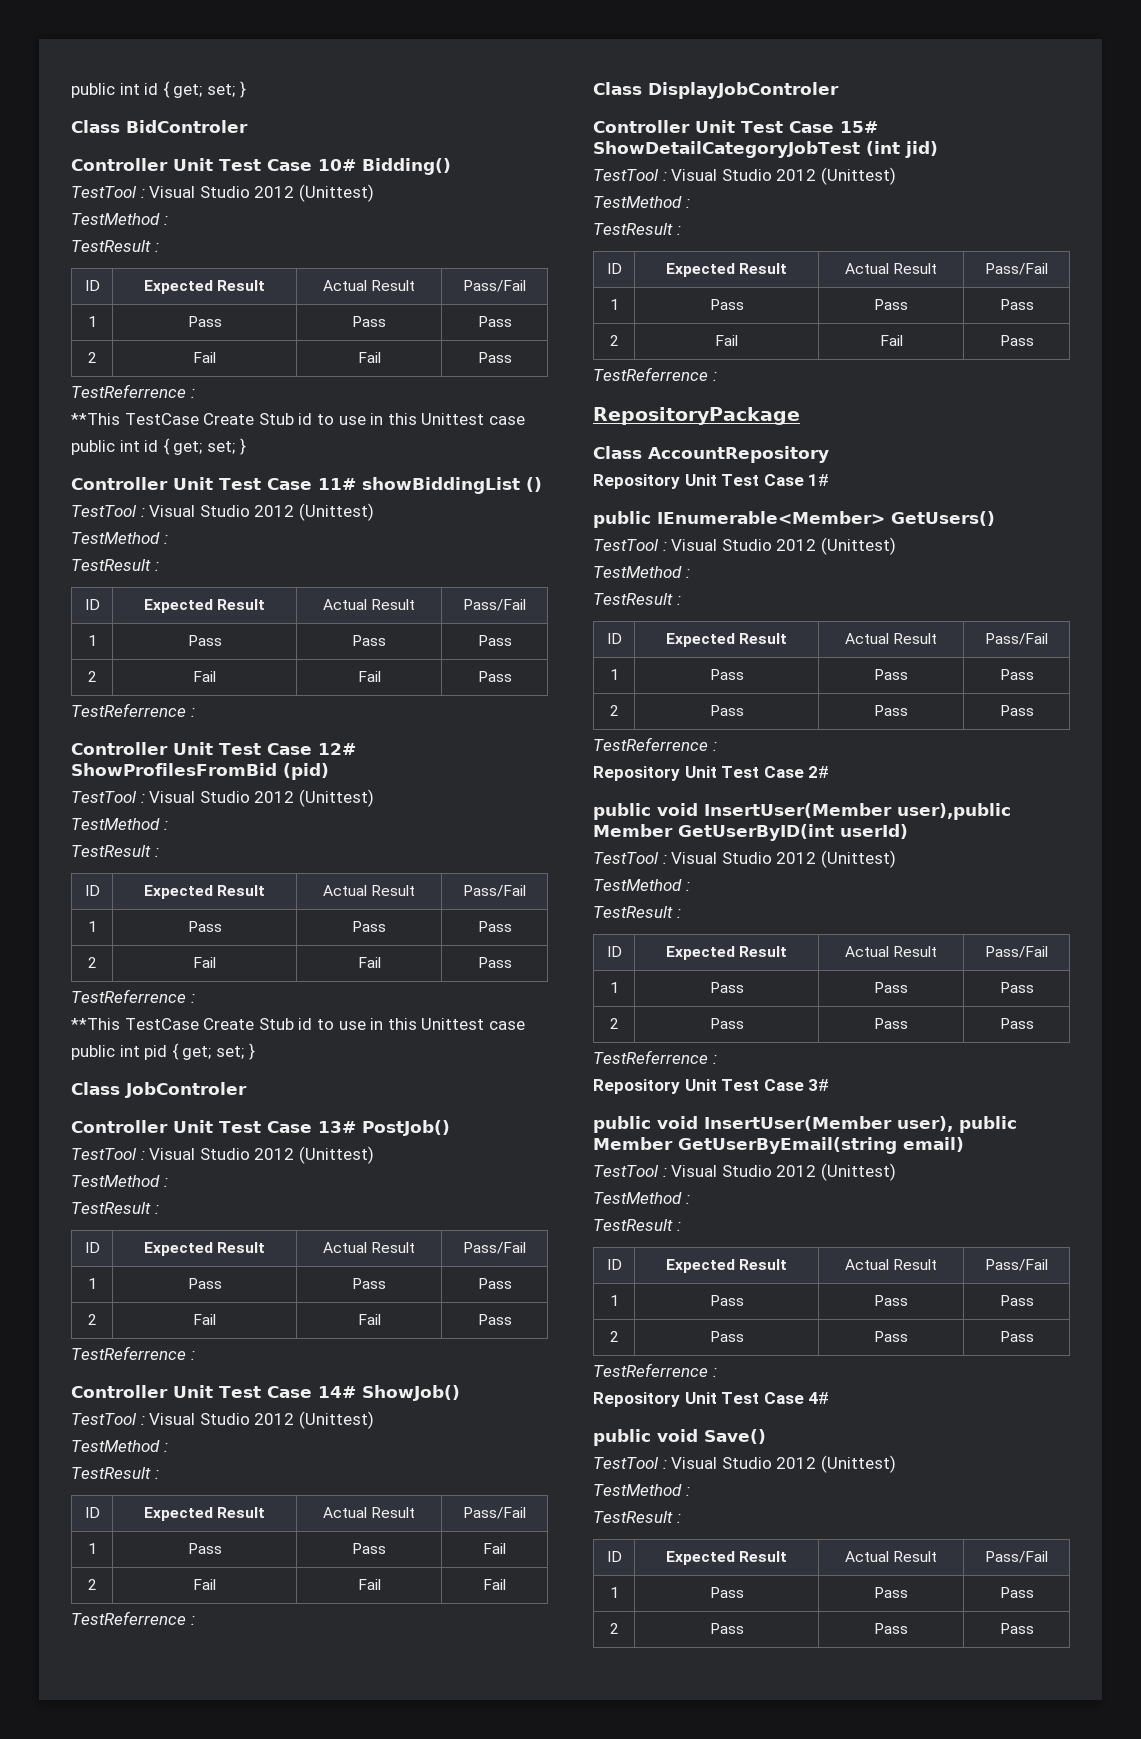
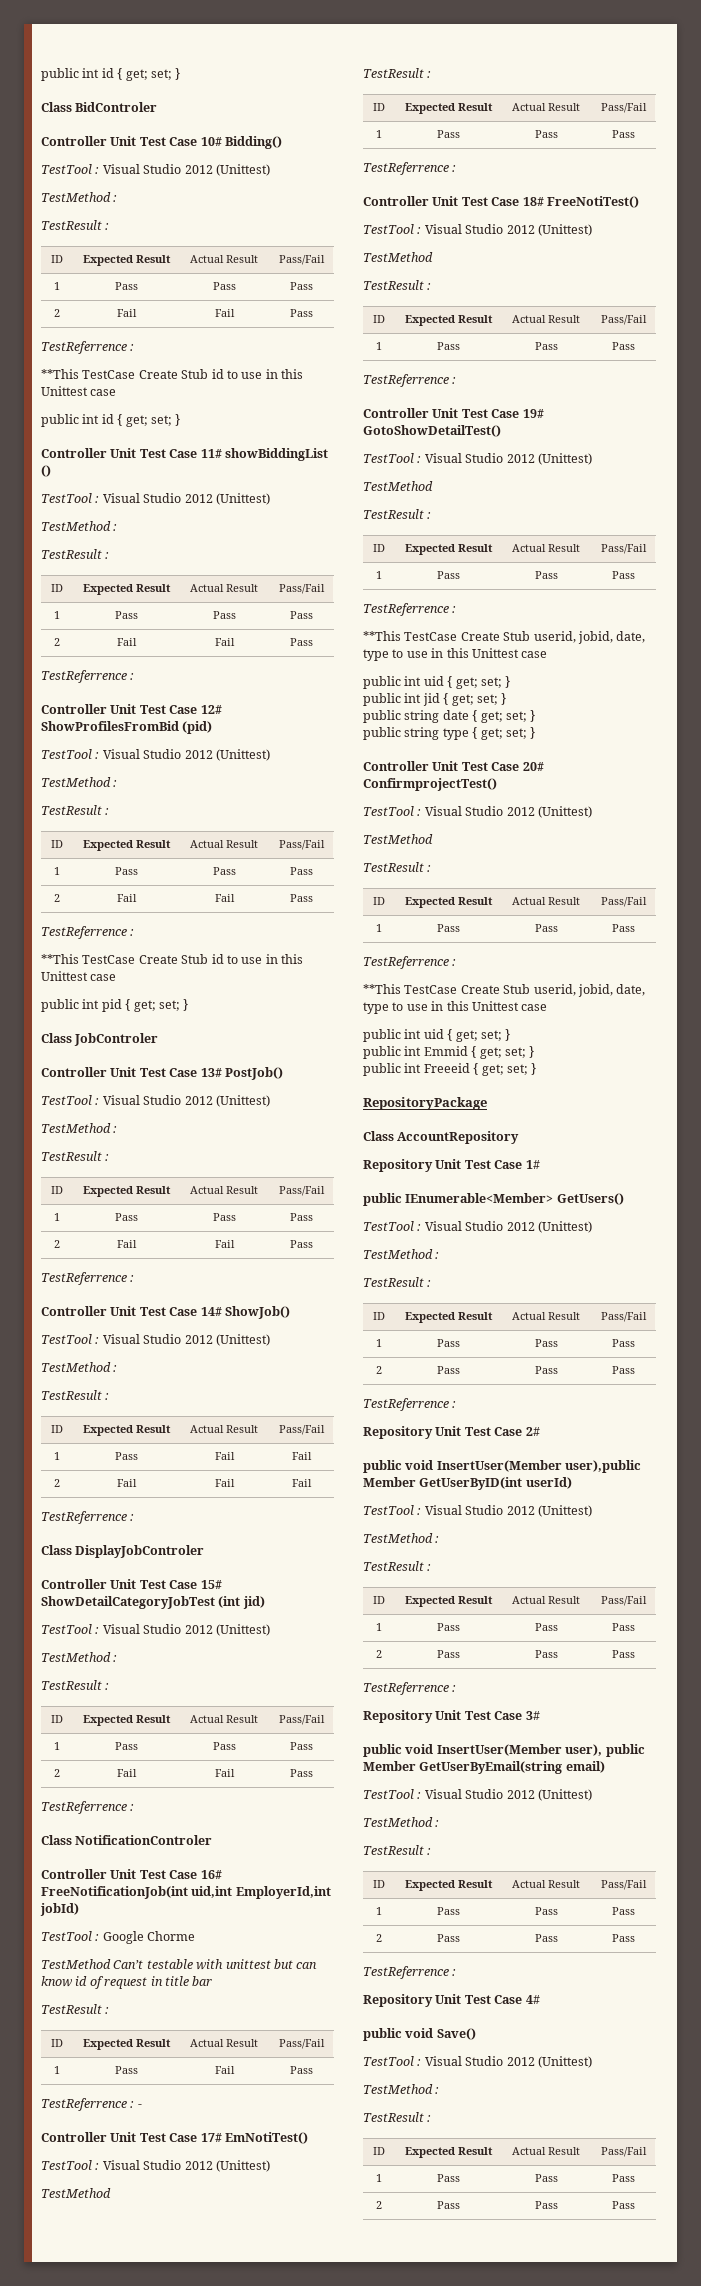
[352,1543,386,1554] Pass -> [214,1452,235,1460] Fail
(717, 376) none -> [41,1835,213,1845] [41,1869,222,1879] [41,1886,331,1899] [40,1903,79,1916] [41,1931,196,1944] [41,1959,318,1970] [41,1976,213,1989] [41,2004,110,2014] [51,2039,63,2047] [82,2039,171,2050] [190,2039,258,2047] [278,2039,325,2049] [54,2066,60,2074] [114,2066,138,2074] [214,2066,235,2074] [289,2066,313,2074] [41,2098,142,2111] [41,2132,308,2144] [41,2160,270,2172] [41,2188,111,2198] [363,68,432,78] [373,103,385,111] [404,103,493,114] [512,103,580,111] [600,103,647,113] [376,130,382,138] [436,130,460,138] [534,130,558,138] [611,130,635,138] [363,162,457,175] [363,196,639,208] [363,224,592,236] [363,252,433,262] [363,280,432,290] [373,315,385,323] [404,315,493,326] [512,315,580,323] [600,315,647,325] [376,342,382,350] [436,342,460,350] [534,342,558,350] [611,342,635,350] [363,374,457,387] [363,408,544,418] [363,425,501,437] [363,453,592,465] [363,481,433,491] [363,509,432,519] [373,544,385,552] [404,544,493,555] [512,544,580,552] [600,544,647,554] [376,571,382,579] [436,571,460,579] [534,571,558,579] [611,571,635,579] [363,603,457,616] [363,631,646,644] [363,648,548,661] [363,676,511,689] [363,693,507,706] [363,710,536,723] [363,727,536,740] [363,761,544,771] [363,778,497,791] [363,806,592,818] [363,834,433,844] [363,862,432,872] [373,897,385,905] [404,897,493,908] [512,897,580,905] [600,897,647,907] [376,924,382,932] [436,924,460,932] [534,924,558,932] [611,924,635,932] [363,956,457,969] [363,984,646,997] [363,1001,548,1014] [363,1029,511,1042] [363,1046,535,1059] [363,1063,537,1076] // Class NotificationControler // Controller Unit Test Case 16# FreeNotificationJob(int uid,int EmployerId,int jobId) // TestTool : Google Chorme // TestMethod Can’t testable with unittest but can know id of request in title bar // TestResult : // ID | Expected Result | Actual Result | Pass/Fail // 1 | Pass | Fail | Pass // TestReferrence : - // Controller Unit Test Case 17# EmNotiTest() // TestTool : Visual Studio 2012 (Unittest) // TestMethod // TestResult : // ID | Expected Result | Actual Result | Pass/Fail // 1 | Pass | Pass | Pass // TestReferrence : // Controller Unit Test Case 18# FreeNotiTest() // TestTool : Visual Studio 2012 (Unittest) // TestMethod // TestResult : // ID | Expected Result | Actual Result | Pass/Fail // 1 | Pass | Pass | Pass // TestReferrence : // Controller Unit Test Case 19# GotoShowDetailTest() // TestTool : Visual Studio 2012 (Unittest) // TestMethod // TestResult : // ID | Expected Result | Actual Result | Pass/Fail // 1 | Pass | Pass | Pass // TestReferrence : // **This TestCase Create Stub userid, jobid, date, type to use in this Unittest case // public int uid { get; set; } // public int jid { get; set; } // public string date { get; set; } // public string type { get; set; } // Controller Unit Test Case 20# ConfirmprojectTest() // TestTool : Visual Studio 2012 (Unittest) // TestMethod // TestResult : // ID | Expected Result | Actual Result | Pass/Fail // 1 | Pass | Pass | Pass // TestReferrence : // **This TestCase Create Stub userid, jobid, date, type to use in this Unittest case // public int uid { get; set; } // public int Emmid { get; set; } // public int Freeeid { get; set; }

